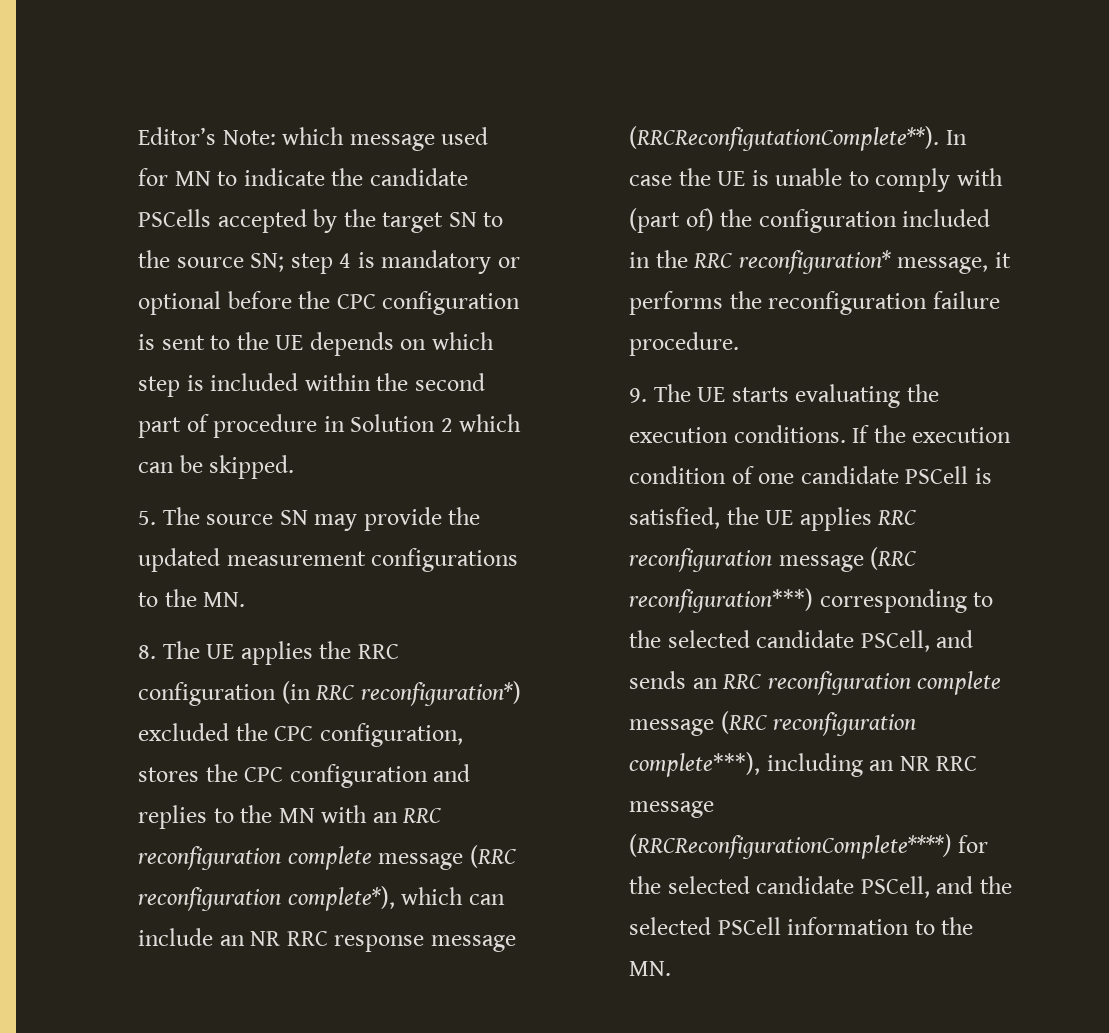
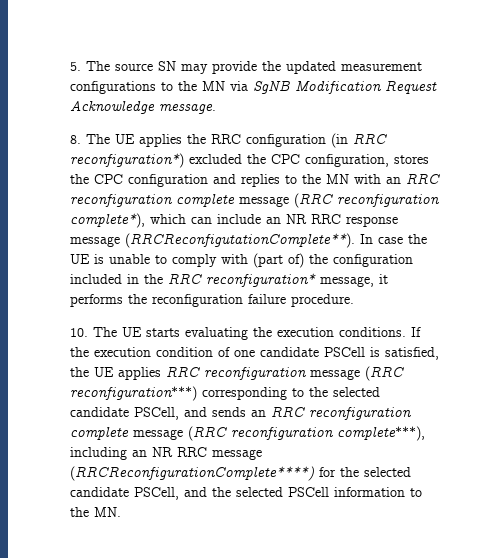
[138,127,489,151] [138,168,468,186] [138,209,504,233] [138,250,520,274] [138,291,521,315] [138,332,494,356] [138,373,485,397] [138,414,522,438] [138,455,295,479] Editor’s Note: which message used for MN to indicate the candidate PSCells accepted by the target SN to the source SN; step 4 is mandatory or optional before the CPC configuration is sent to the UE depends on which step is included within the second part of procedure in Solution 2 which can be skipped. // -> (69, 66) none
[203,592,246,607] MN. -> [201,80,437,94] [69,101,216,114] MN via SgNB Modification Request Acknowledge message.
[629,388,648,403] 9. -> [69,328,88,337] 10.

